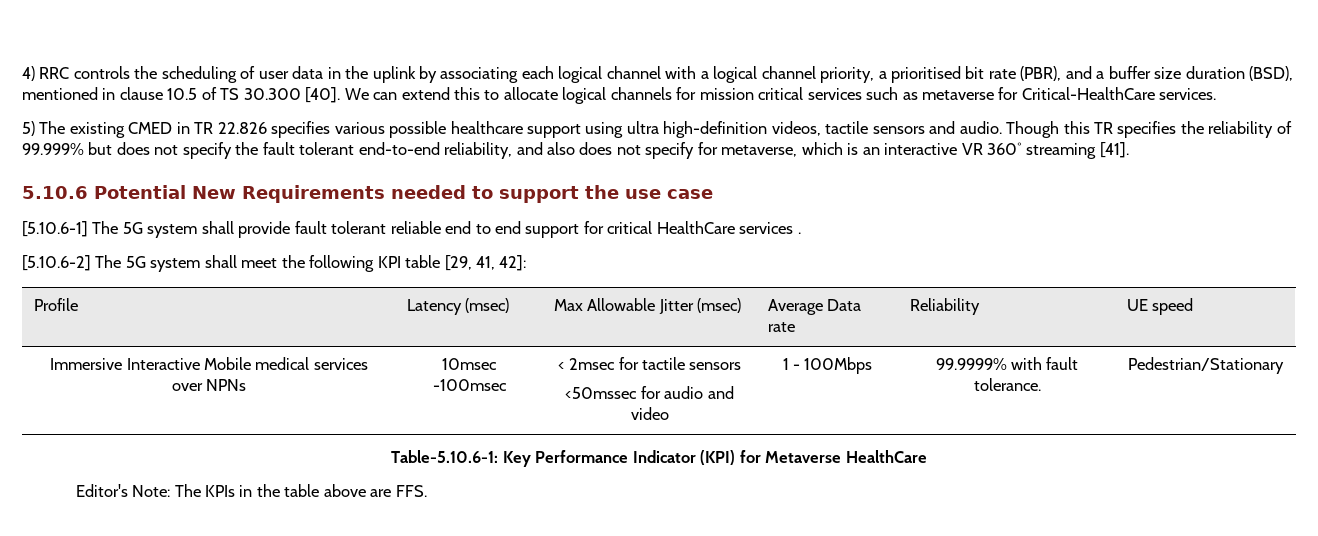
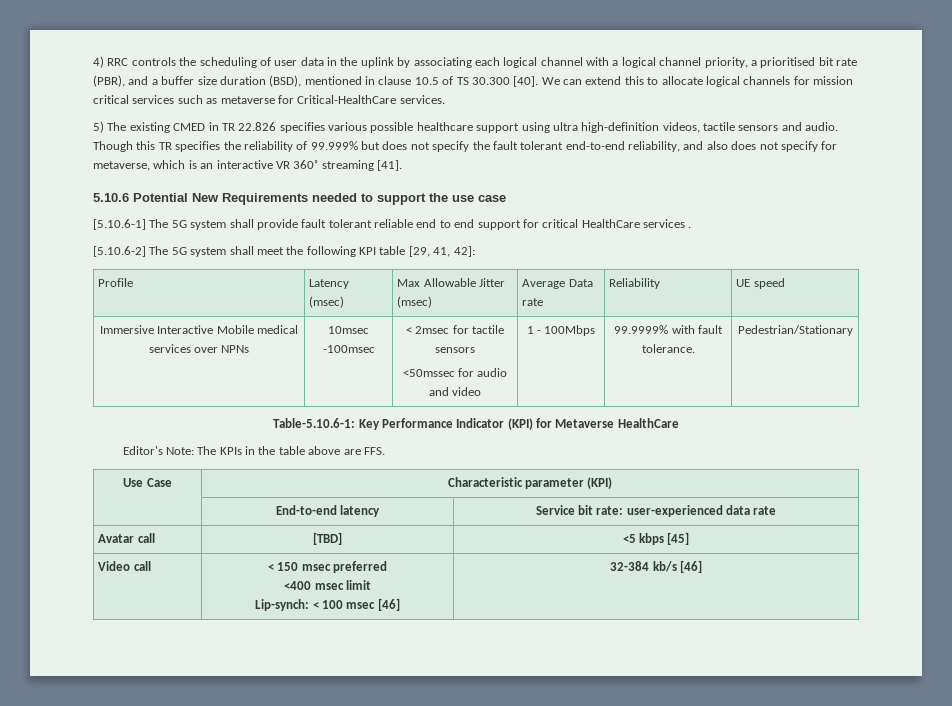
(427, 491) none -> [123,478,172,487] [447,477,613,489] [275,505,381,517] [535,505,777,517] [98,533,155,543] [313,532,342,545] [622,532,690,545] [98,561,151,571] [267,561,388,573] [284,580,371,590] [255,598,400,611] [610,560,702,573] // Use Case | Characteristic parameter (KPI) // | End-to-end latency | Service bit rate: user-experienced data rate // Avatar call | [TBD] | <5 kbps [45] // Video call | < 150 msec preferred // <400 msec limit // Lip-synch: < 100 msec [46] | 32-384 kb/s [46]

